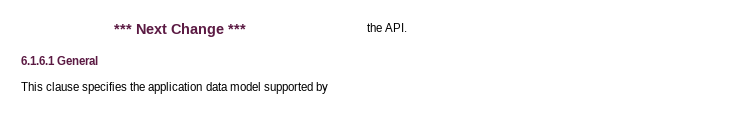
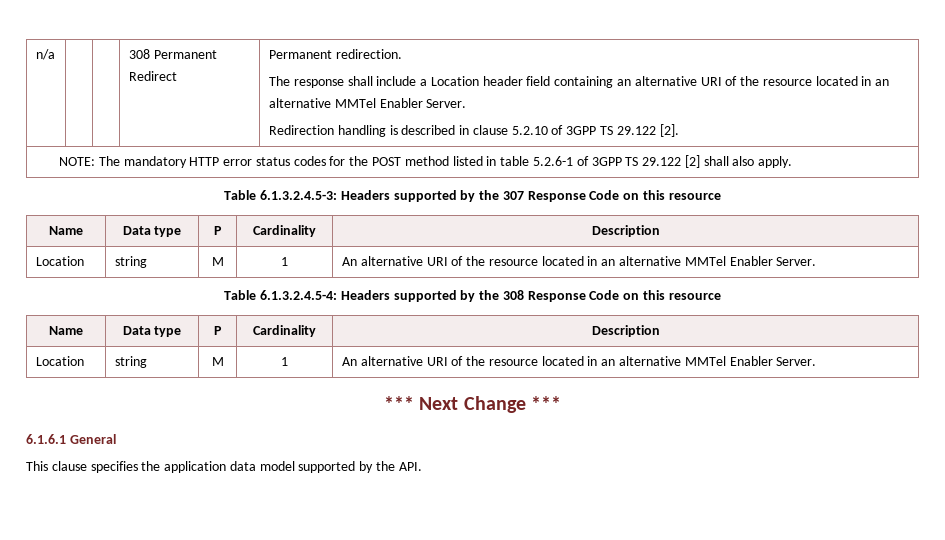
(114, 29) none -> [35,49,55,60] [128,49,217,59] [128,71,177,81] [268,49,402,59] [268,76,890,88] [268,98,467,108] [268,124,679,137] [59,155,793,168] [224,190,721,202] [49,226,83,235] [122,226,182,237] [214,226,222,235] [253,225,316,237] [591,225,660,237] [35,256,84,266] [114,256,147,268] [211,257,224,266] [281,257,288,266] [341,256,817,266] [224,290,721,302] [49,326,83,335] [122,326,182,337] [214,326,222,335] [253,325,316,337] [591,325,660,337] [35,356,84,366] [114,356,147,368] [211,357,224,366] [281,357,288,366] [341,356,817,366] n/a | | | 308 Permanent Redirect | Permanent redirection. // The response shall include a Location header field containing an alternative URI of the resource located in an alternative MMTel Enabler Server. // Redirection handling is described in clause 5.2.10 of 3GPP TS 29.122 [2]. // NOTE: The mandatory HTTP error status codes for the POST method listed in table 5.2.6-1 of 3GPP TS 29.122 [2] shall also apply. // Table 6.1.3.2.4.5-3: Headers supported by the 307 Response Code on this resource // Name | Data type | P | Cardinality | Description // Location | string | M | 1 | An alternative URI of the resource located in an alternative MMTel Enabler Server. // Table 6.1.3.2.4.5-4: Headers supported by the 308 Response Code on this resource // Name | Data type | P | Cardinality | Description // Location | string | M | 1 | An alternative URI of the resource located in an alternative MMTel Enabler Server. //

